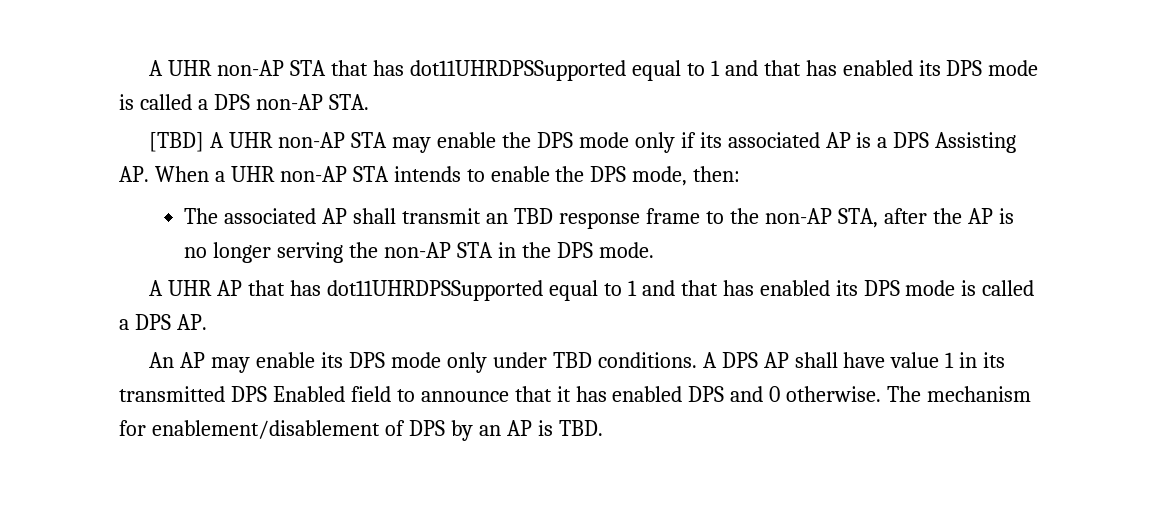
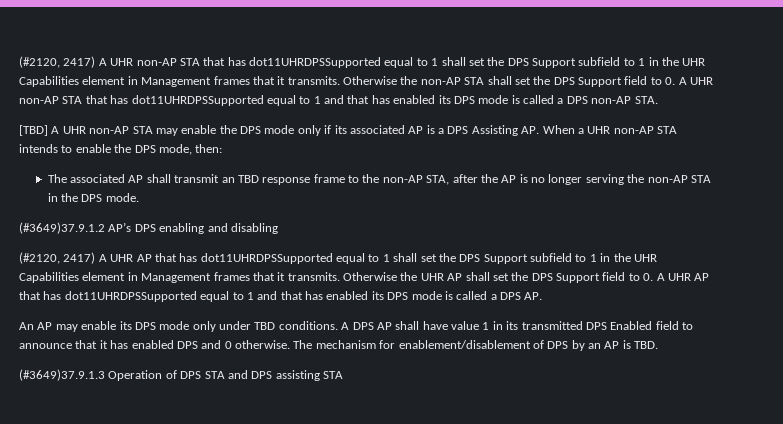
(149, 68) none -> [19,56,706,68] [19,76,676,87] (#2120, 2417) A UHR non-AP STA that has dot11UHRDPSSupported equal to 1 shall set the DPS Support subfield to 1 in the UHR Capabilities element in Management frames that it transmits. Otherwise the non-AP STA shall set the DPS Support field to 0.
(654, 250) none -> [19,222,278,234] [19,252,657,264] [19,272,654,283] (#3649)37.9.1.2 AP’s DPS enabling and disabling // (#2120, 2417) A UHR AP that has dot11UHRDPSSupported equal to 1 shall set the DPS Support subfield to 1 in the UHR Capabilities element in Management frames that it transmits. Otherwise the UHR AP shall set the DPS Support field to 0.
(603, 428) none -> [19,369,343,381] // (#3649)37.9.1.3 Operation of DPS STA and DPS assisting STA

